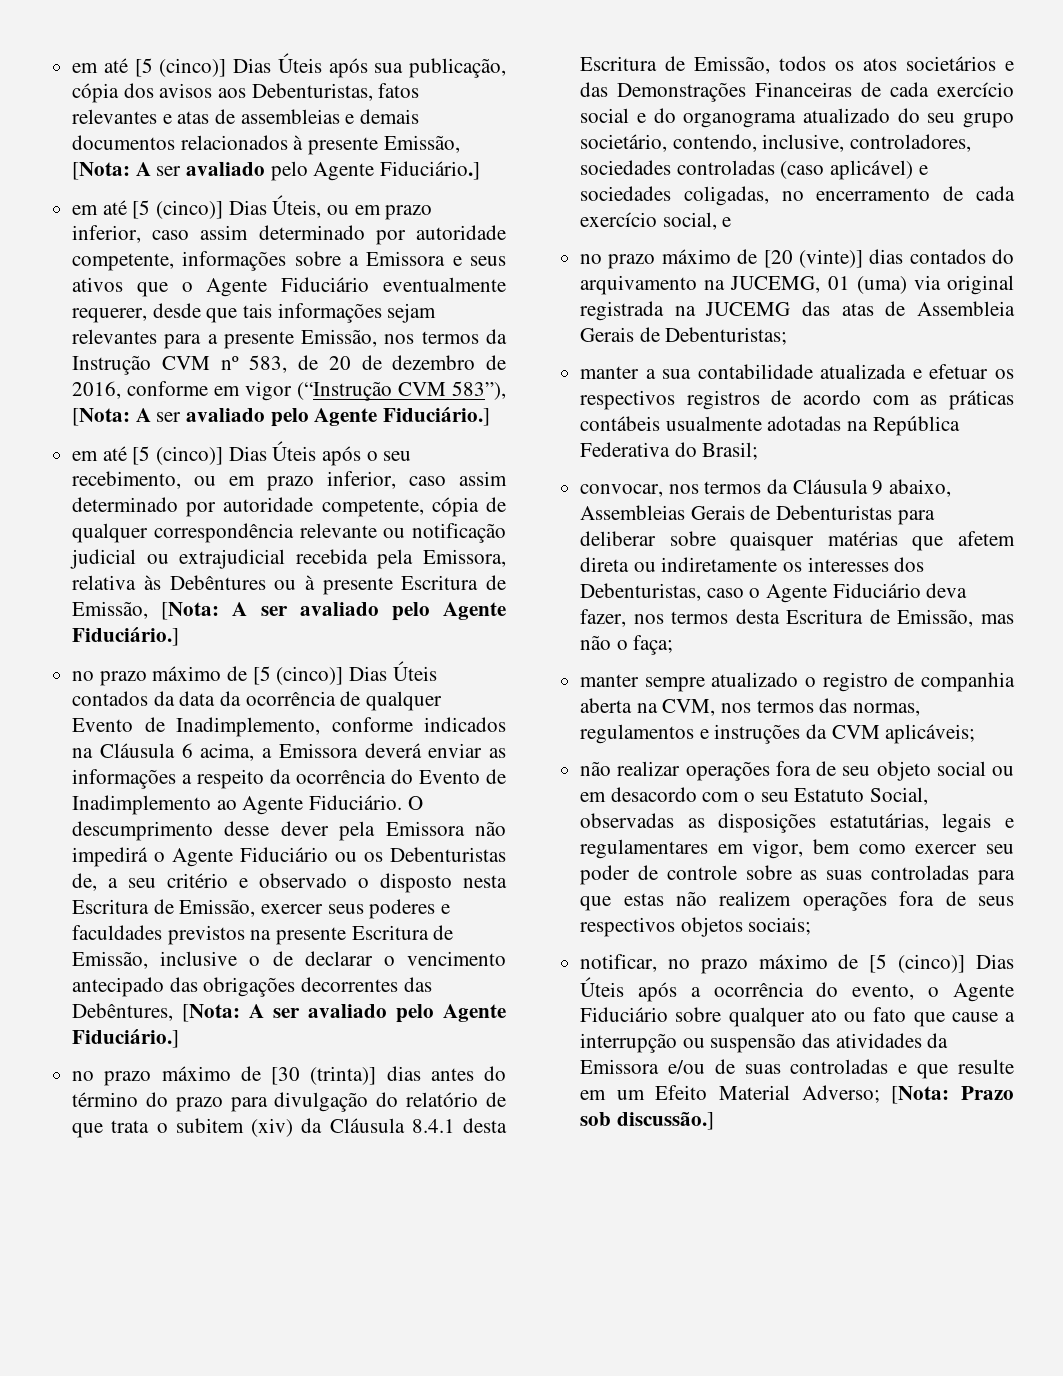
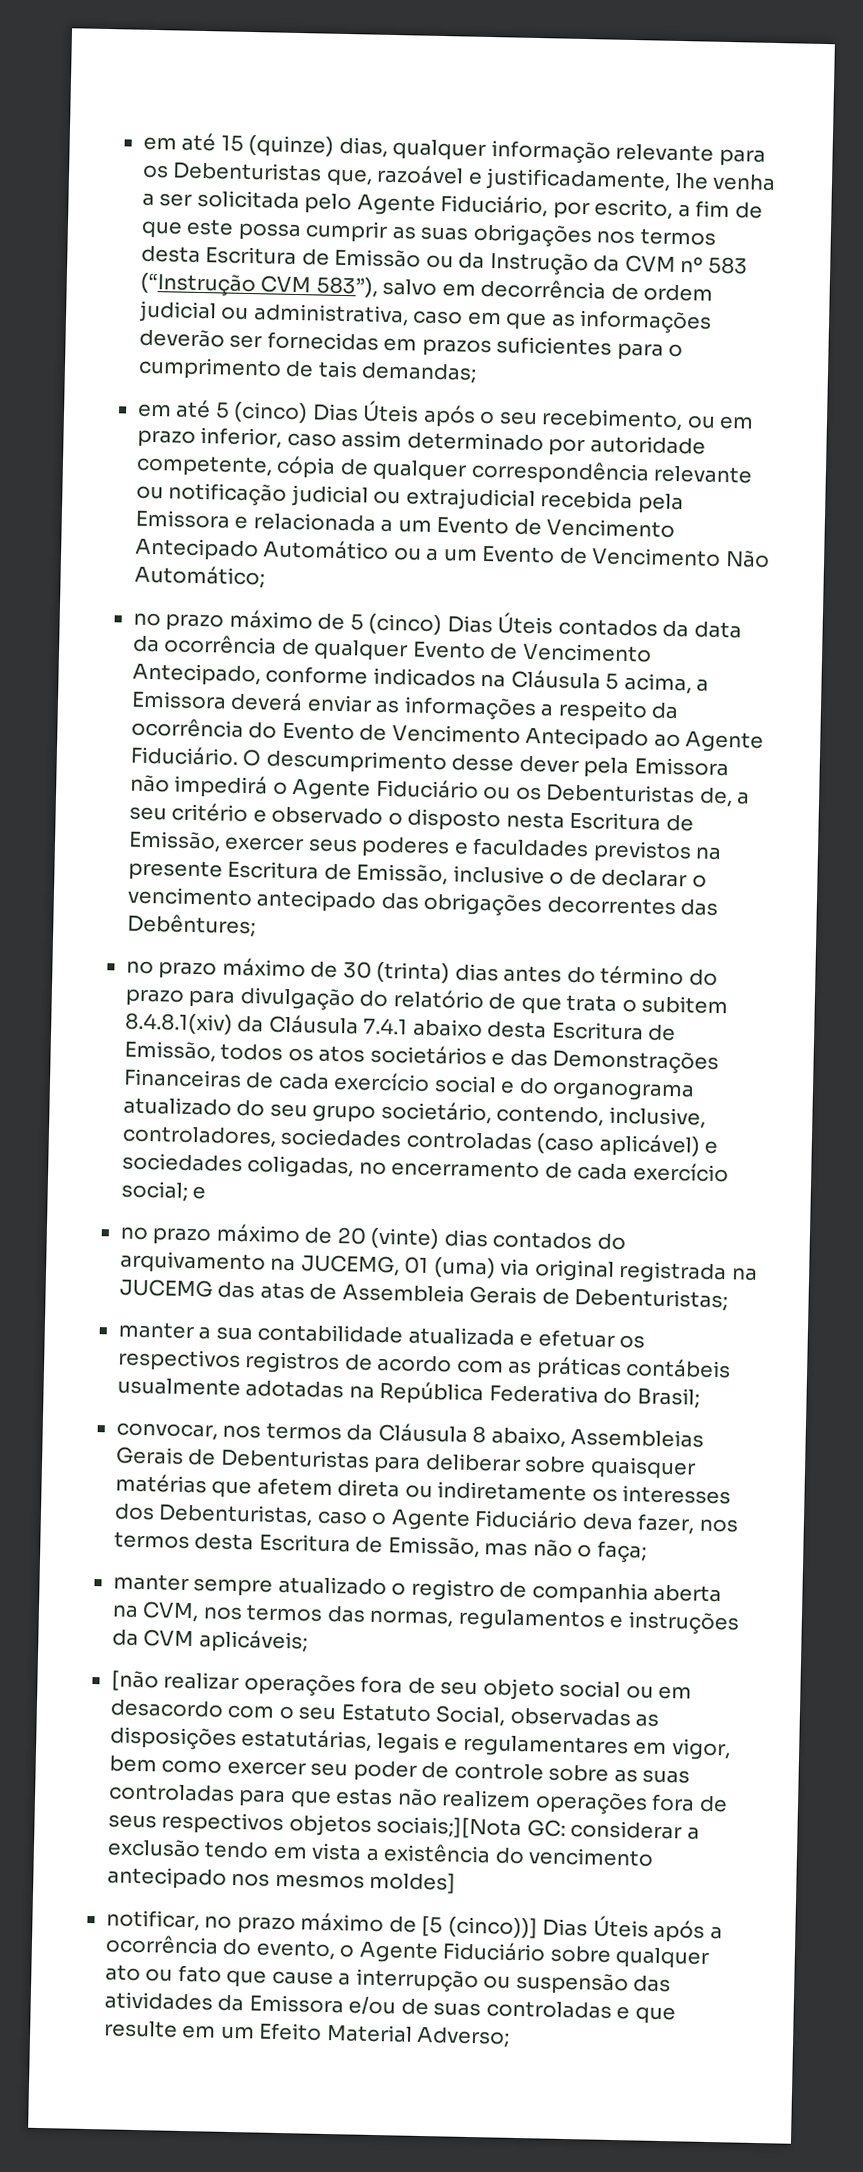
[72,53,506,78] [72,83,420,103] [72,109,420,124] [72,135,460,155] [72,161,481,181] [72,195,433,220] [72,225,506,245] [72,251,506,271] [72,277,506,297] [72,303,437,323] [72,329,507,349] [72,355,506,375] [72,381,506,401] [72,406,491,427] [72,446,224,465] em até [5 (cinco)] Dias Úteis após sua publicação, cópia dos avisos aos Debenturistas, fatos relevantes e atas de assembleias e demais documentos relacionados à presente Emissão, [Nota: A ser avaliado pelo Agente Fiduciário.] // em até [5 (cinco)] Dias Úteis, ou em prazo inferior, caso assim determinado por autoridade competente, informações sobre a Emissora e seus ativos que o Agente Fiduciário eventualmente requerer, desde que tais informações sejam relevantes para a presente Emissão, nos termos da Instrução CVM nº 583, de 20 de dezembro de 2016, conforme em vigor (“Instrução CVM 583”), [Nota: A ser avaliado pelo Agente Fiduciário.] // em até [5 (cinco)] -> [142,132,766,167] [141,161,777,193] [141,189,763,220] [140,218,716,248] [140,245,748,276] [139,272,714,302] [137,300,713,334] [138,328,684,361] [137,356,478,384] [136,399,309,424] em até 15 (quinze) dias, qualquer informação relevante para os Debenturistas que, razoável e justificadamente, lhe venha a ser solicitada pelo Agente Fiduciário, por escrito, a fim de que este possa cumprir as suas obrigações nos termos desta Escritura de Emissão ou da Instrução da CVM nº 583 (“Instrução CVM 583”), salvo em decorrência de ordem judicial ou administrativa, caso em que as informações deverão ser fornecidas em prazos suficientes para o cumprimento de tais demandas; // em até 5 (cinco)
[422,549,506,567] [72,575,506,595] [72,601,506,621] [72,626,180,646] [72,666,344,686] Emissora, relativa às Debêntures ou à presente Escritura de Emissão, [Nota: A ser avaliado pelo Agente Fiduciário.] // no prazo máximo de [5 (cinco)] -> [134,509,676,538] [133,537,770,568] [133,564,265,589] [132,609,443,636] Emissora e relacionada a um Evento de Vencimento Antecipado Automático ou a um Evento de Vencimento Não Automático; // no prazo máximo de 5 (cinco)
[176,717,321,737] Inadimplemento, -> [521,642,652,663] [131,662,261,687] Vencimento Antecipado,
[181,743,193,758] 6 -> [605,673,620,690] 5
[72,795,212,815] Inadimplemento -> [391,724,650,751] Vencimento Antecipado
[72,1003,506,1023] [72,1028,180,1048] [72,1066,377,1086] Debêntures, [Nota: A ser avaliado pelo Agente Fiduciário.] // no prazo máximo de [30 (trinta)] -> [126,913,256,938] [125,957,451,984] Debêntures; // no prazo máximo de 30 (trinta)
[251,1118,455,1137] (xiv) da Cláusula 8.4.1 -> [124,1012,483,1038] 8.4.8.1(xiv) da Cláusula 7.4.1 abaixo
[662,212,717,230] social, -> [120,1180,188,1202] social;
[763,249,863,268] [20 (vinte)] -> [336,1227,441,1250] 20 (vinte)
[872,480,884,495] 9 -> [472,1425,487,1444] 8
[580,761,612,776] não -> [110,1670,159,1692] [não
[748,917,812,935] sociais; -> [376,1816,700,1840] [106,1838,655,1867] [106,1866,457,1894] sociais;][Nota GC: considerar a exclusão tendo em vista a existência do vencimento antecipado nos mesmos moldes]
[898,954,966,973] (cinco)] -> [447,1916,538,1939] (cinco))]
[891,1086,1014,1104] [580,1112,714,1130] [Nota: Prazo sob discussão.] -> (511, 2037) none

